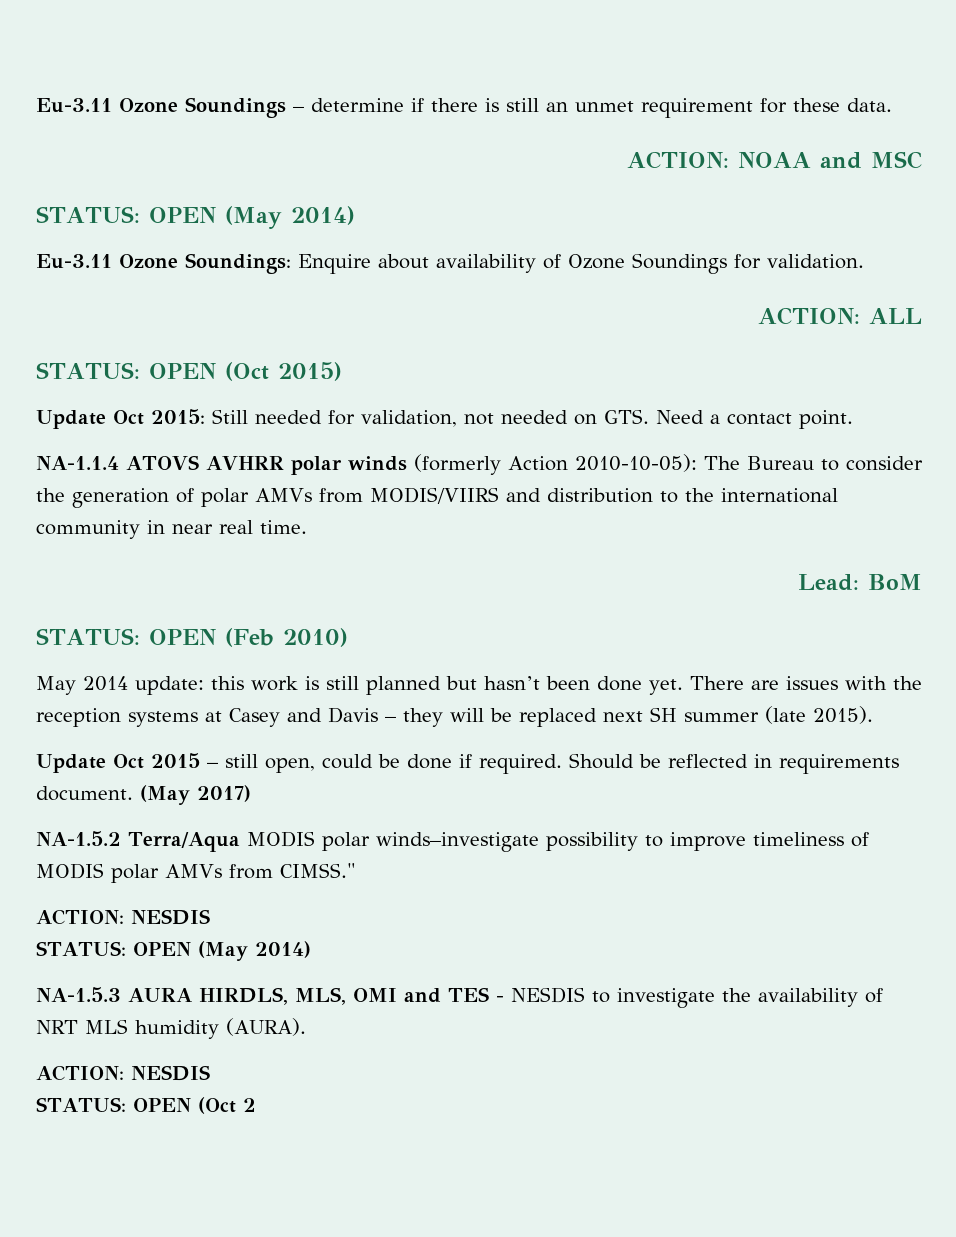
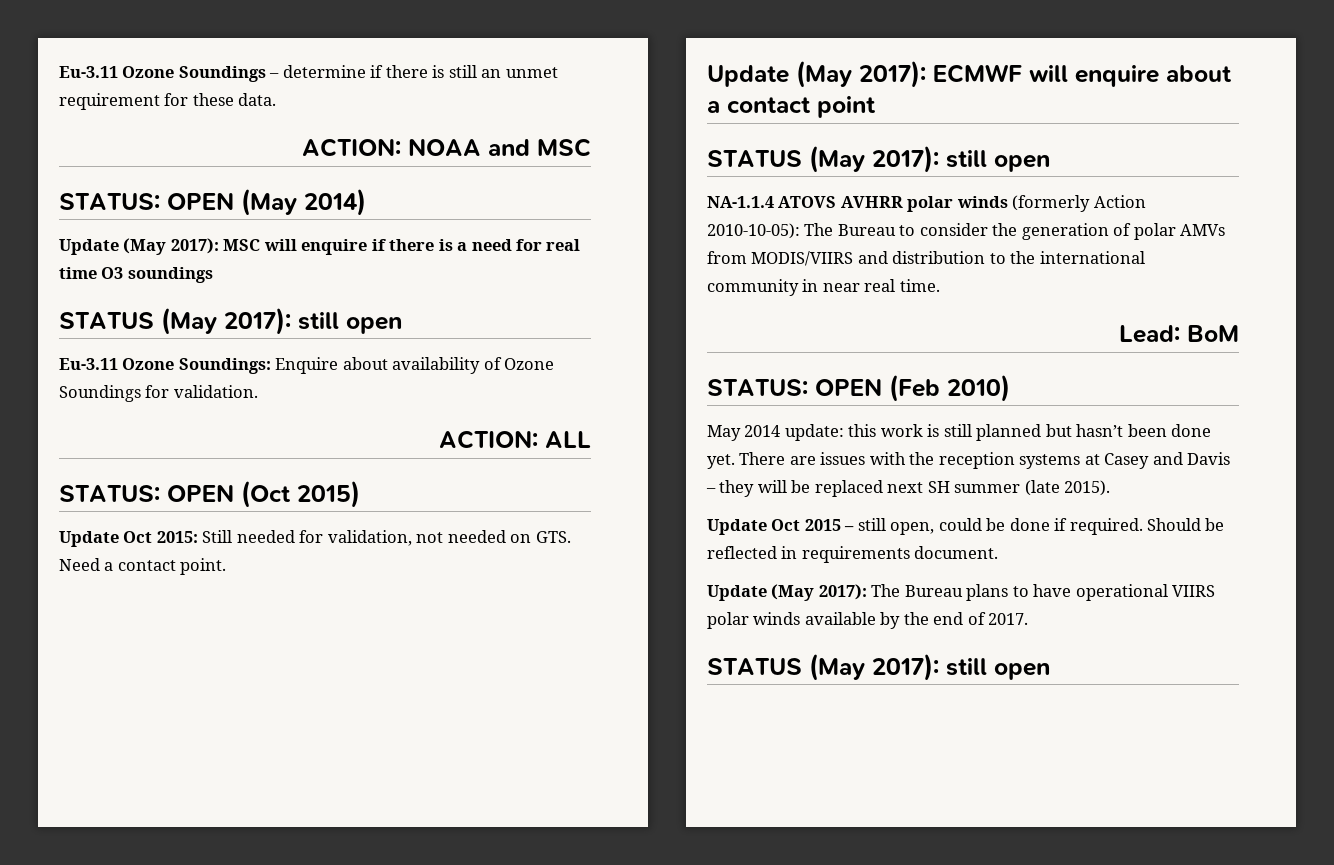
(355, 215) none -> [59,238,581,255] [59,267,213,283] [59,307,402,335] // Update (May 2017): MSC will enquire if there is a need for real time O3 soundings // STATUS (May 2017): still open
(853, 419) none -> [707,60,1232,88] [707,96,876,118] [707,145,1050,173] // Update (May 2017): ECMWF will enquire about a contact point // STATUS (May 2017): still open
[140,785,251,805] [36,831,869,852] [36,863,356,883] [36,909,210,925] [36,941,311,961] [36,987,883,1008] [36,1018,306,1039] [36,1065,210,1081] [36,1097,256,1114] (May 2017) // NA-1.5.2 Terra/Aqua MODIS polar winds–investigate possibility to improve timeliness of MODIS polar AMVs from CIMSS." // ACTION: NESDIS // STATUS: OPEN (May 2014) // NA-1.5.3 AURA HIRDLS, MLS, OMI and TES - NESDIS to investigate the availability of NRT MLS humidity (AURA). // ACTION: NESDIS // STATUS: OPEN (Oct 2 -> [707,584,1216,601] [707,612,1029,629] [707,653,1050,681] // Update (May 2017): The Bureau plans to have operational VIIRS polar winds available by the end of 2017. // STATUS (May 2017): still open

